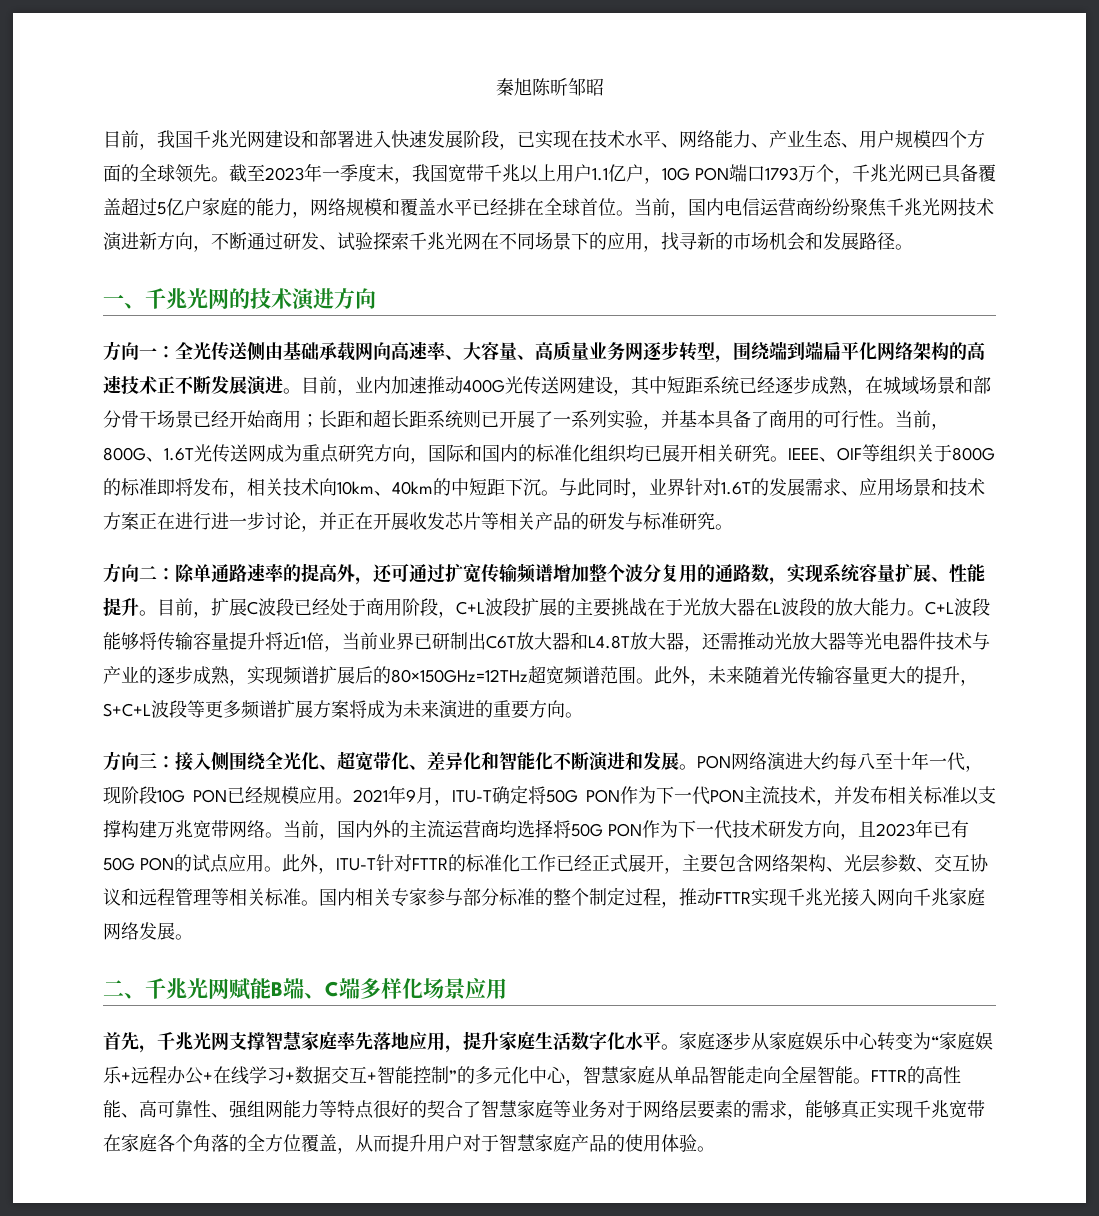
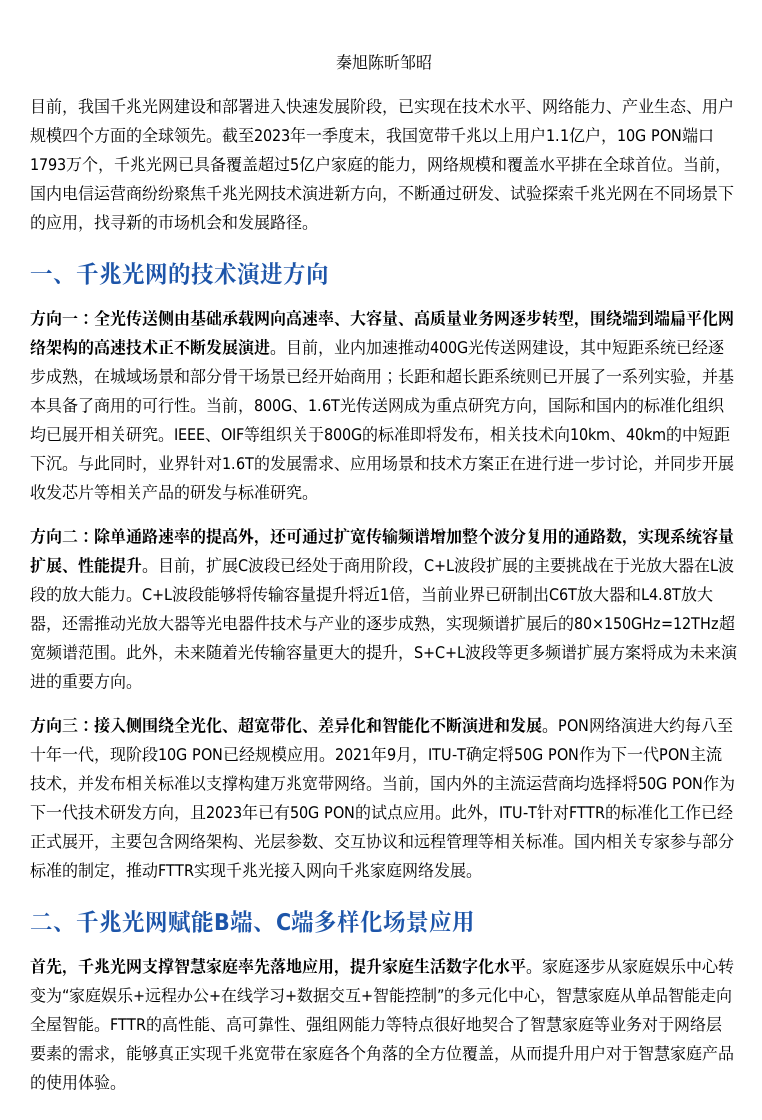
[472,198,508,215] 已经 -> (571, 164) none
[337,512,373,530] 正在 -> [670,455,702,471] 同步
[553,887,661,906] 整个制定过程 -> [78,862,110,878] 制定
[409,1100,427,1118] 的 -> [466,1015,482,1031] 地

